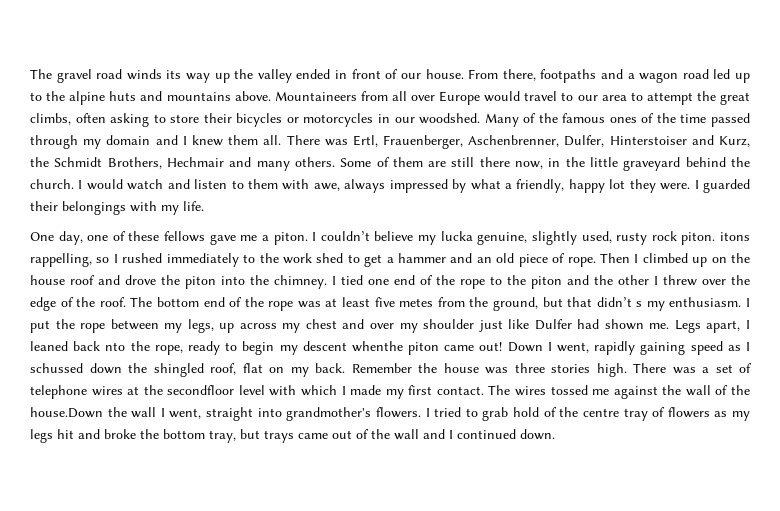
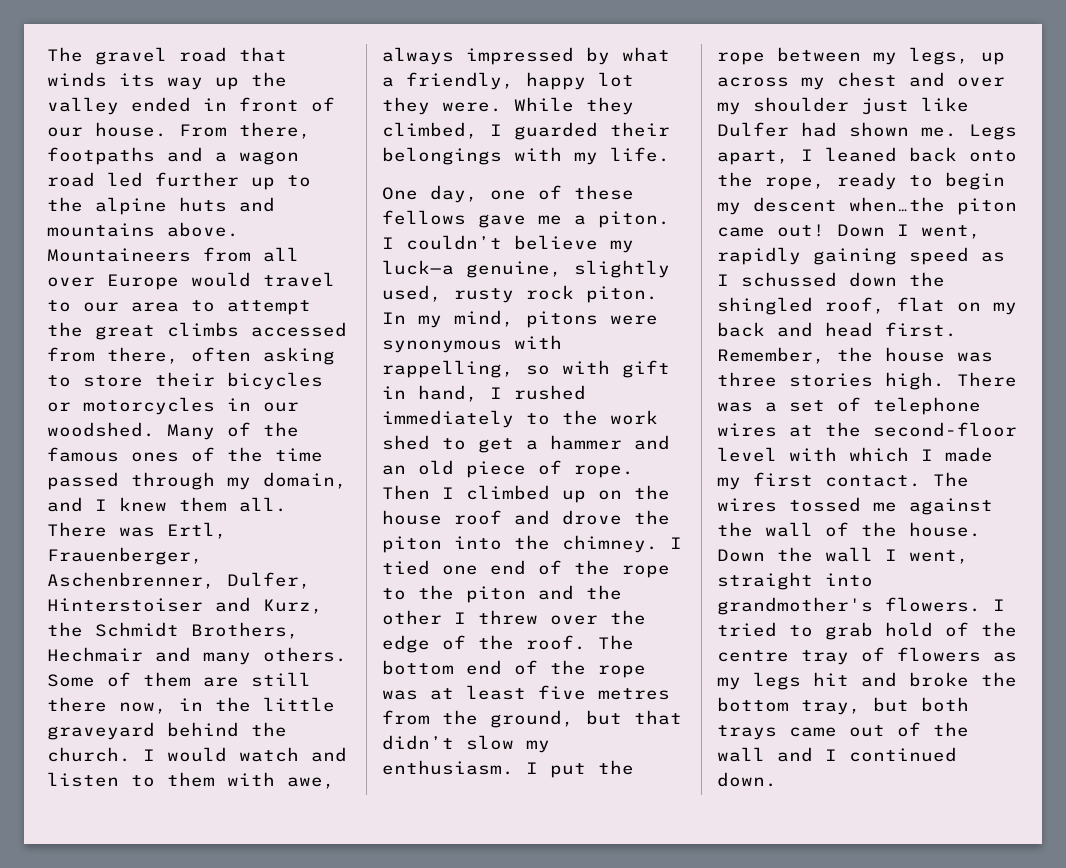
(123, 74) none -> [239,47,287,62] that
(731, 74) none -> [155,172,239,187] further
[30,113,71,125] climbs, -> [167,322,347,337] [47,347,179,364] climbs accessed from there,
[106,135,151,145] domain -> [263,472,347,489] domain,
(691, 186) none -> [514,97,634,115] [382,122,478,139] While they climbed,
[440,231,473,241] lucka -> [382,260,454,275] luck—a
[719,232,750,241] [30,253,110,267] itons rappelling, so -> [382,310,658,328] [382,335,562,353] [382,360,670,378] [382,385,478,402] In my mind, pitons were synonymous with rappelling, so with gift in hand,
[399,298,434,307] metes -> [598,688,670,700] metres
[636,301,643,307] s -> [466,735,514,750] slow
[105,342,126,351] nto -> [969,150,1017,162] onto
[351,341,403,352] whenthe -> [849,197,945,212] when…the
[315,363,412,373] back. Remember -> [717,322,957,337] [717,347,825,364] back and head first. Remember,
[167,385,235,395] secondfloor -> [873,422,1017,437] second-floor
[30,407,103,418] house.Down -> [909,522,981,537] [717,549,765,562] house. Down
(260, 434) none -> [921,697,969,712] both

